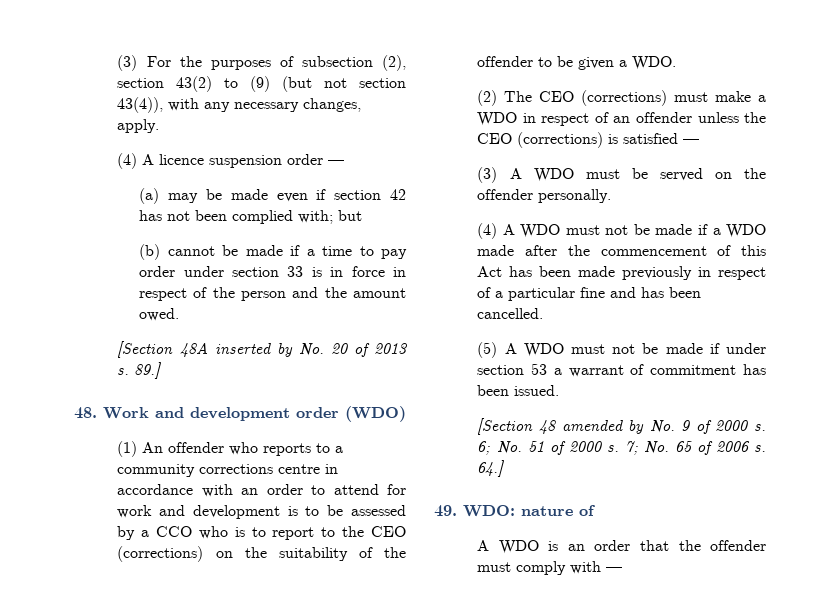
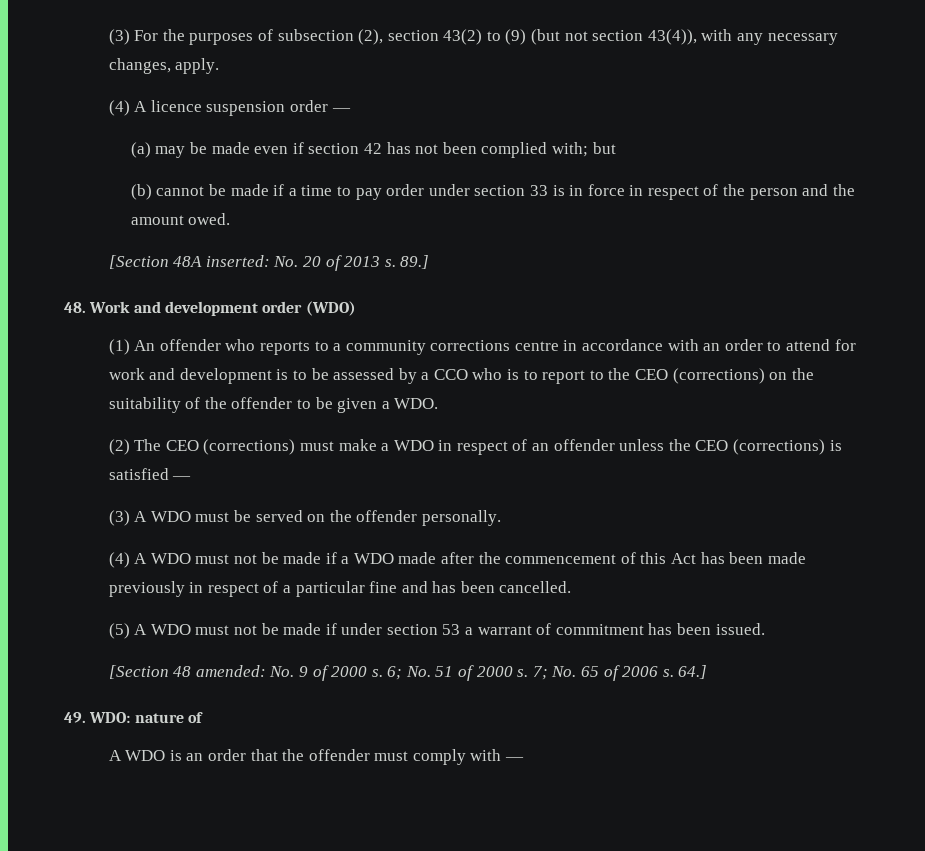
[214,343,293,357] inserted by -> [205,255,270,267] inserted:
[561,420,645,434] amended by -> [195,665,266,677] amended:

